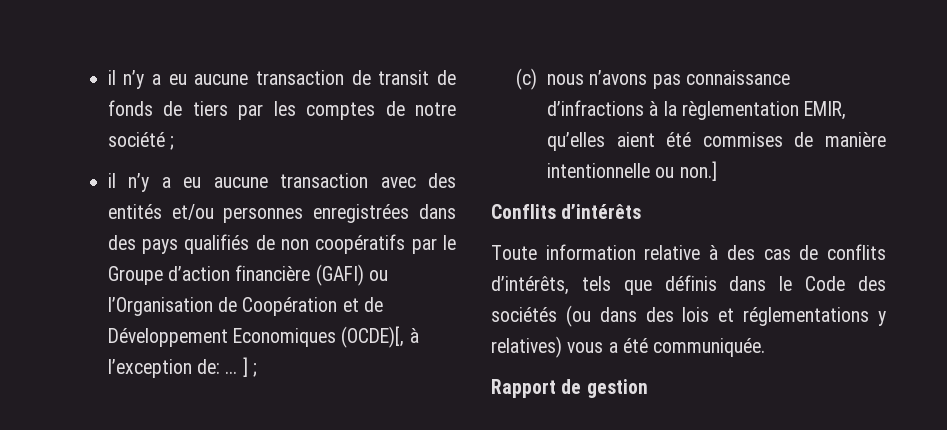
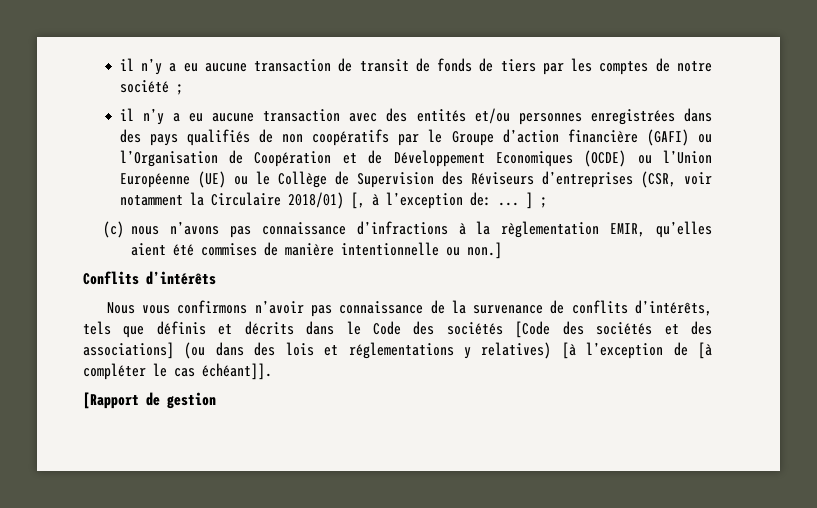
[341,326,405,348] (OCDE)[, -> [584,150,712,167] [119,171,713,188] [119,192,365,209] (OCDE) ou l’Union Européenne (UE) ou le Collège de Supervision des Réviseurs d’entreprises (CSR, voir notamment la Circulaire 2018/01) [,
[491,244,791,260] Toute information relative à des cas -> [106,300,544,317] Nous vous confirmons n’avoir pas connaissance de la survenance
(717, 283) none -> [218,321,294,335] et décrits
(557, 314) none -> [515,321,713,338] [83,342,174,359] [Code des sociétés et des associations]
[567,338,766,357] [491,379,556,398] vous a été communiquée. // Rapport -> [561,342,712,359] [83,363,272,380] [83,392,139,409] [à l’exception de [à compléter le cas échéant]]. // [Rapport

